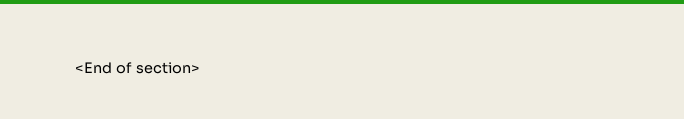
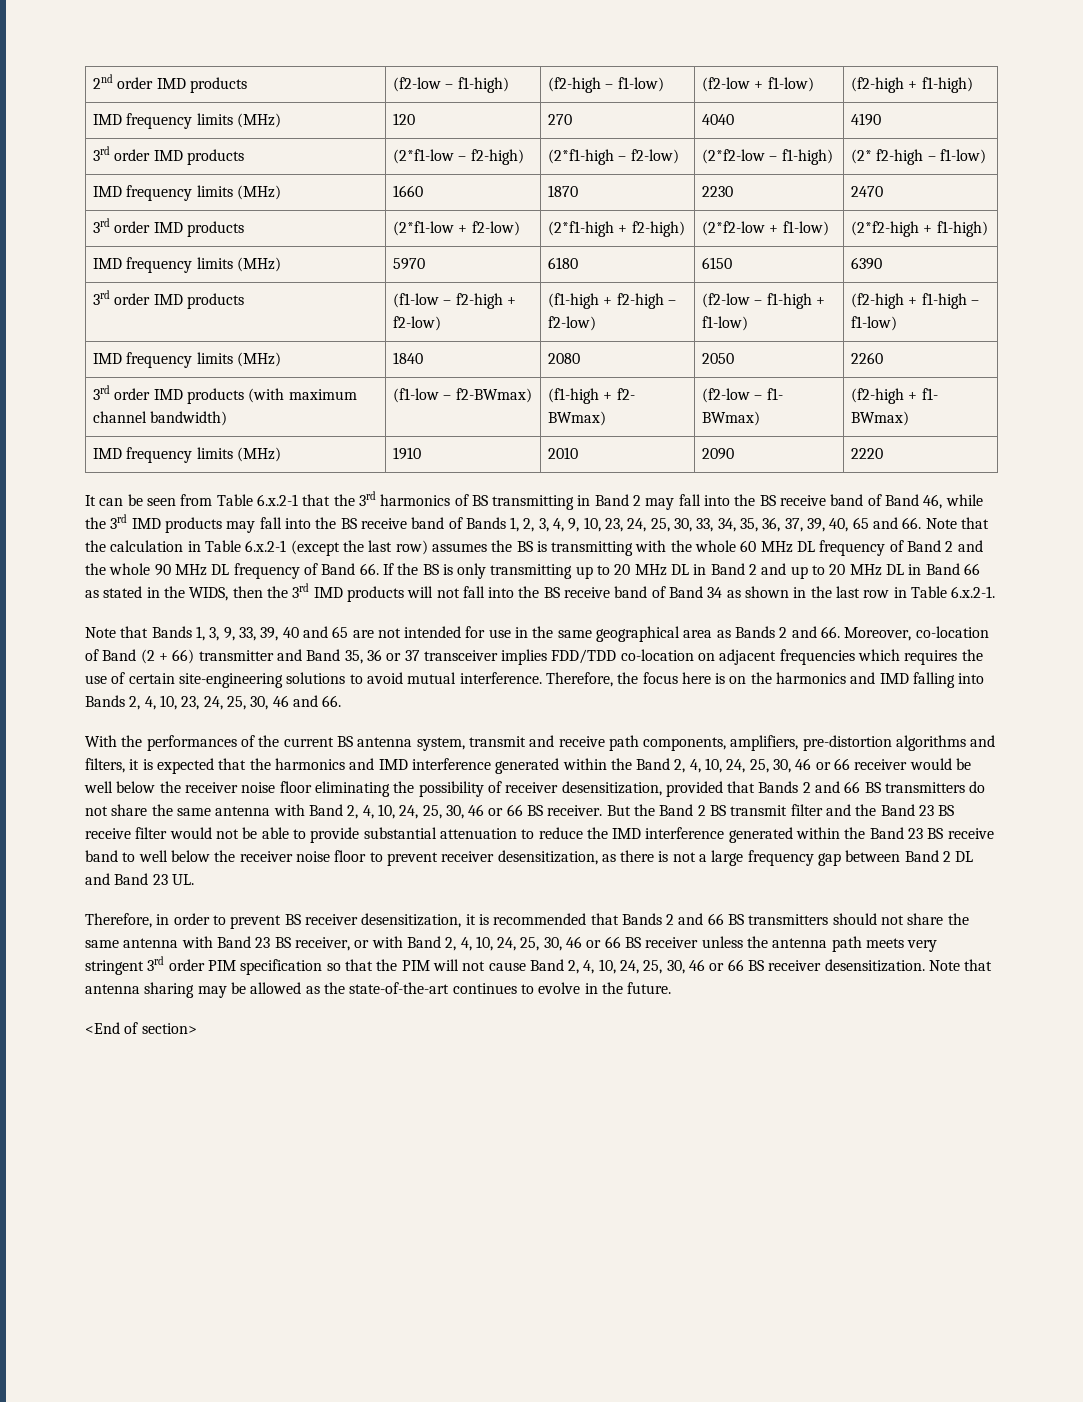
(75, 68) none -> [92,74,247,93] [392,77,509,93] [547,77,664,93] [701,77,814,92] [850,77,973,93] [92,113,281,129] [392,113,415,125] [547,114,572,125] [701,114,734,125] [850,113,881,126] [92,146,244,165] [392,149,524,165] [547,149,679,165] [701,149,833,165] [850,149,986,165] [92,185,281,201] [392,185,423,197] [547,185,578,197] [701,186,733,197] [850,186,883,197] [92,218,244,237] [392,221,520,236] [547,221,685,237] [701,221,829,236] [850,221,988,237] [92,257,281,273] [392,258,425,270] [547,257,578,269] [701,257,732,269] [850,257,882,270] [92,290,244,309] [392,293,516,309] [392,316,441,331] [547,293,676,309] [547,316,596,331] [701,293,825,309] [701,316,748,331] [850,293,979,309] [850,316,897,331] [92,352,281,368] [392,352,423,364] [547,353,580,364] [701,353,734,364] [850,352,883,364] [92,385,357,404] [92,411,228,426] [392,388,532,403] [547,388,635,404] [547,411,606,426] [701,388,783,403] [701,411,760,426] [850,388,938,404] [850,411,909,426] [92,447,281,463] [392,447,421,460] [547,447,578,459] [701,448,734,460] [850,448,883,459] [85,491,983,510] [85,514,989,533] [85,540,983,556] [85,563,980,579] [85,583,996,602] [85,626,989,642] [85,649,983,665] [85,672,985,688] [85,695,342,710] [85,735,996,751] [85,758,972,774] [84,781,986,797] [85,804,955,819] [85,827,994,843] [85,850,974,866] [85,873,194,885] [85,913,969,929] [85,936,938,952] [85,956,993,975] [85,982,672,998] 2nd order IMD products | (f2-low – f1-high) | (f2-high – f1-low) | (f2-low + f1-low) | (f2-high + f1-high) // IMD frequency limits (MHz) | 120 | 270 | 4040 | 4190 // 3rd order IMD products | (2*f1-low – f2-high) | (2*f1-high – f2-low) | (2*f2-low – f1-high) | (2* f2-high – f1-low) // IMD frequency limits (MHz) | 1660 | 1870 | 2230 | 2470 // 3rd order IMD products | (2*f1-low + f2-low) | (2*f1-high + f2-high) | (2*f2-low + f1-low) | (2*f2-high + f1-high) // IMD frequency limits (MHz) | 5970 | 6180 | 6150 | 6390 // 3rd order IMD products | (f1-low – f2-high + f2-low) | (f1-high + f2-high – f2-low) | (f2-low – f1-high + f1-low) | (f2-high + f1-high – f1-low) // IMD frequency limits (MHz) | 1840 | 2080 | 2050 | 2260 // 3rd order IMD products (with maximum channel bandwidth) | (f1-low – f2-BWmax) | (f1-high + f2- BWmax) | (f2-low – f1- BWmax) | (f2-high + f1- BWmax) // IMD frequency limits (MHz) | 1910 | 2010 | 2090 | 2220 // It can be seen from Table 6.x.2-1 that the 3rd harmonics of BS transmitting in Band 2 may fall into the BS receive band of Band 46, while the 3rd IMD products may fall into the BS receive band of Bands 1, 2, 3, 4, 9, 10, 23, 24, 25, 30, 33, 34, 35, 36, 37, 39, 40, 65 and 66. Note that the calculation in Table 6.x.2-1 (except the last row) assumes the BS is transmitting with the whole 60 MHz DL frequency of Band 2 and the whole 90 MHz DL frequency of Band 66. If the BS is only transmitting up to 20 MHz DL in Band 2 and up to 20 MHz DL in Band 66 as stated in the WIDS, then the 3rd IMD products will not fall into the BS receive band of Band 34 as shown in the last row in Table 6.x.2-1. // Note that Bands 1, 3, 9, 33, 39, 40 and 65 are not intended for use in the same geographical area as Bands 2 and 66. Moreover, co-location of Band (2 + 66) transmitter and Band 35, 36 or 37 transceiver implies FDD/TDD co-location on adjacent frequencies which requires the use of certain site-engineering solutions to avoid mutual interference. Therefore, the focus here is on the harmonics and IMD falling into Bands 2, 4, 10, 23, 24, 25, 30, 46 and 66. // With the performances of the current BS antenna system, transmit and receive path components, amplifiers, pre-distortion algorithms and filters, it is expected that the harmonics and IMD interference generated within the Band 2, 4, 10, 24, 25, 30, 46 or 66 receiver would be well below the receiver noise floor eliminating the possibility of receiver desensitization, provided that Bands 2 and 66 BS transmitters do not share the same antenna with Band 2, 4, 10, 24, 25, 30, 46 or 66 BS receiver. But the Band 2 BS transmit filter and the Band 23 BS receive filter would not be able to provide substantial attenuation to reduce the IMD interference generated within the Band 23 BS receive band to well below the receiver noise floor to prevent receiver desensitization, as there is not a large frequency gap between Band 2 DL and Band 23 UL. // Therefore, in order to prevent BS receiver desensitization, it is recommended that Bands 2 and 66 BS transmitters should not share the same antenna with Band 23 BS receiver, or with Band 2, 4, 10, 24, 25, 30, 46 or 66 BS receiver unless the antenna path meets very stringent 3rd order PIM specification so that the PIM will not cause Band 2, 4, 10, 24, 25, 30, 46 or 66 BS receiver desensitization. Note that antenna sharing may be allowed as the state-of-the-art continues to evolve in the future. //

